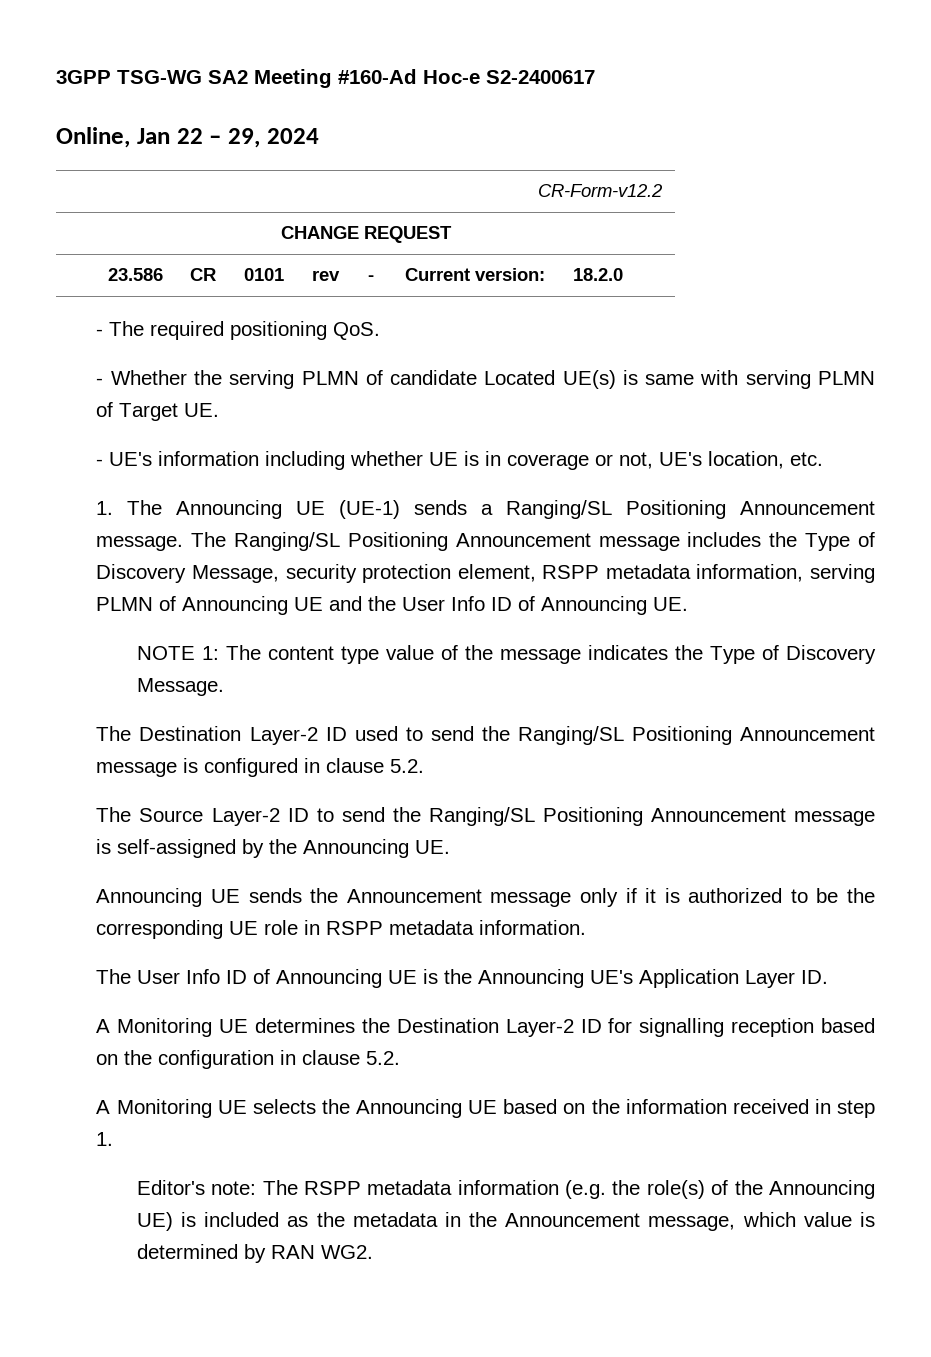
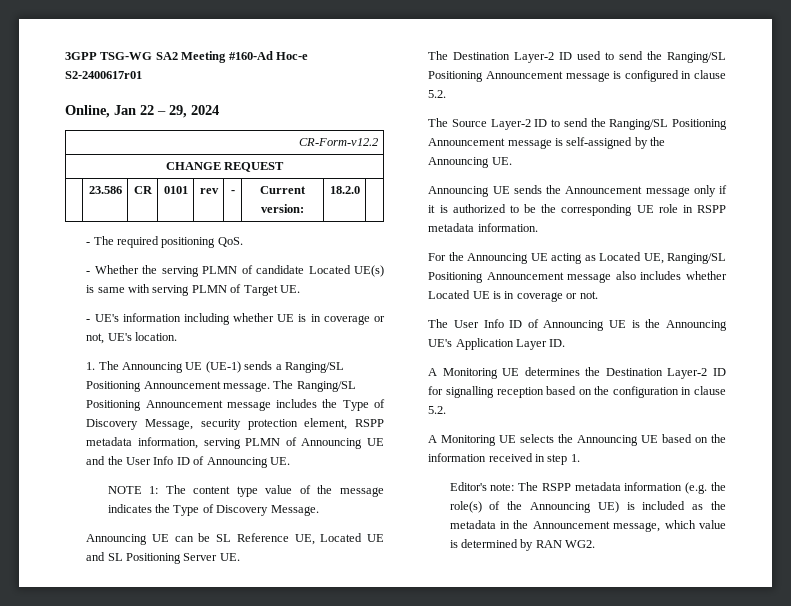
[486,70,595,84] S2-2400617 -> [65,71,142,79] S2-2400617r01
[708,451,824,469] location, etc. -> [135,332,178,341] location.
(224, 687) none -> [86,533,384,545] [86,552,240,564] // Announcing UE can be SL Reference UE, Located UE and SL Positioning Server UE.
(587, 927) none -> [428,252,726,264] [428,271,727,283] [428,290,598,302] // For the Announcing UE acting as Located UE, Ranging/SL Positioning Announcement message also includes whether Located UE is in coverage or not.

